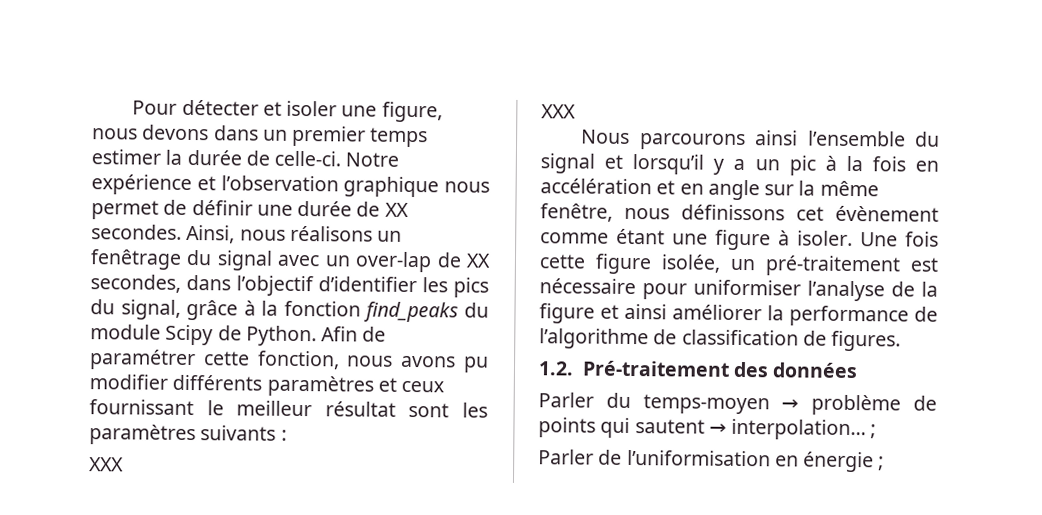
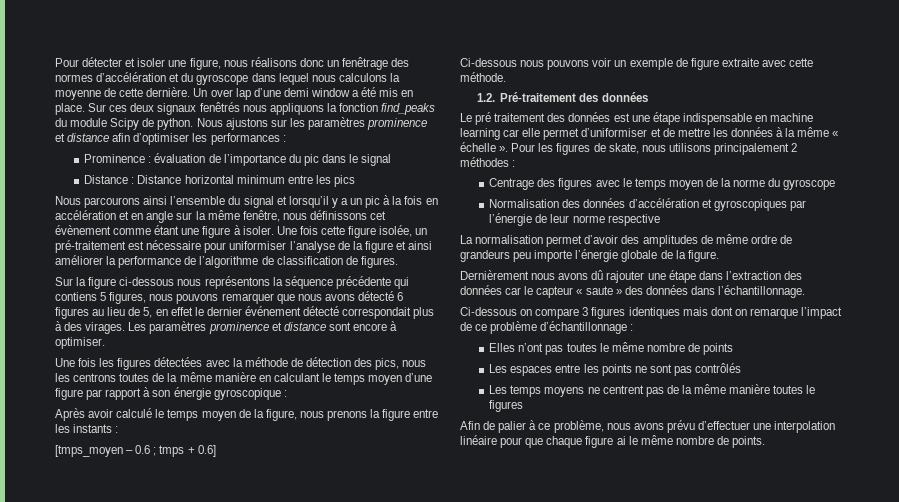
[142,124,429,148] [91,149,400,167] [91,174,490,198] [91,199,409,220] [91,224,403,244] [90,249,491,273] [90,274,489,298] [90,299,256,321] devons dans un premier temps estimer la durée de celle-ci. Notre expérience et l’observation graphique nous permet de définir une durée de XX secondes. Ainsi, nous réalisons un fenêtrage du signal avec un over-lap de XX secondes, dans l’objectif d’identifier les pics du signal, grâce à -> [250,57,410,70] [55,72,400,85] [55,87,414,100] [55,102,324,115] réalisons donc un fenêtrage des normes d’accélération et du gyroscope dans lequel nous calculons la moyenne de cette dernière. Un over lap d’une demi window a été mis en place. Sur ces deux signaux fenêtrés nous appliquons
[245,325,387,347] [89,349,490,373] [89,374,445,397] [89,399,489,418] [89,424,287,446] [89,457,124,472] [541,104,576,119] Python. Afin de paramétrer cette fonction, nous avons pu modifier différents paramètres et ceux fournissant le meilleur résultat sont les paramètres suivants : // XXX // XXX -> [157,117,428,130] [55,133,286,145] [84,153,392,166] [84,175,355,187] python. Nous ajustons sur les paramètres prominence et distance afin d’optimiser les performances : // Prominence : évaluation de l’importance du pic dans le signal // Distance : Distance horizontal minimum entre les pics
[538,360,859,379] [538,392,937,416] [538,417,877,441] [538,449,885,473] 1.2. Pré-traitement des données // Parler du temps-moyen → problème de points qui sautent → interpolation… ; // Parler de l’uniformisation en énergie ; -> [55,276,409,289] [55,291,404,304] [55,306,435,319] [55,321,398,334] [55,337,105,349] [55,357,427,370] [55,372,433,385] [55,387,287,400] [55,408,439,421] [55,424,119,433] [55,445,216,457] [460,58,814,70] [460,72,506,82] [476,92,648,102] [460,112,814,125] [460,127,839,140] [460,142,798,155] [460,157,516,167] [489,178,836,190] [489,198,806,211] [489,213,660,226] [460,234,792,247] [460,249,719,262] [460,270,802,283] [460,285,806,298] [460,307,843,319] [460,321,634,334] [489,342,734,355] [489,363,742,376] [489,384,816,397] [489,400,524,412] [460,420,836,433] [460,435,766,448] Sur la figure ci-dessous nous représentons la séquence précédente qui contiens 5 figures, nous pouvons remarquer que nous avons détecté 6 figures au lieu de 5, en effet le dernier événement détecté correspondait plus à des virages. Les paramètres prominence et distance sont encore à optimiser. // Une fois les figures détectées avec la méthode de détection des pics, nous les centrons toutes de la même manière en calculant le temps moyen d’une figure par rapport à son énergie gyroscopique : // Après avoir calculé le temps moyen de la figure, nous prenons la figure entre les instants : // [tmps_moyen – 0.6 ; tmps + 0.6] // Ci-dessous nous pouvons voir un exemple de figure extraite avec cette méthode. // 1.2. Pré-traitement des données // Le pré traitement des données est une étape indispensable en machine learning car elle permet d’uniformiser et de mettre les données à la même « échelle ». Pour les figures de skate, nous utilisons principalement 2 méthodes : // Centrage des figures avec le temps moyen de la norme du gyroscope // Normalisation des données d’accélération et gyroscopiques par l’énergie de leur norme respective // La normalisation permet d’avoir des amplitudes de même ordre de grandeurs peu importe l’énergie globale de la figure. // Dernièrement nous avons dû rajouter une étape dans l’extraction des données car le capteur « saute » des données dans l’échantillonnage. // Ci-dessous on compare 3 figures identiques mais dont on remarque l’impact de ce problème d’échantillonnage : // Elles n’ont pas toutes le même nombre de points // Les espaces entre les points ne sont pas contrôlés // Les temps moyens ne centrent pas de la même manière toutes le figures // Afin de palier à ce problème, nous avons prévu d’effectuer une interpolation linéaire pour que chaque figure ai le même nombre de points.

